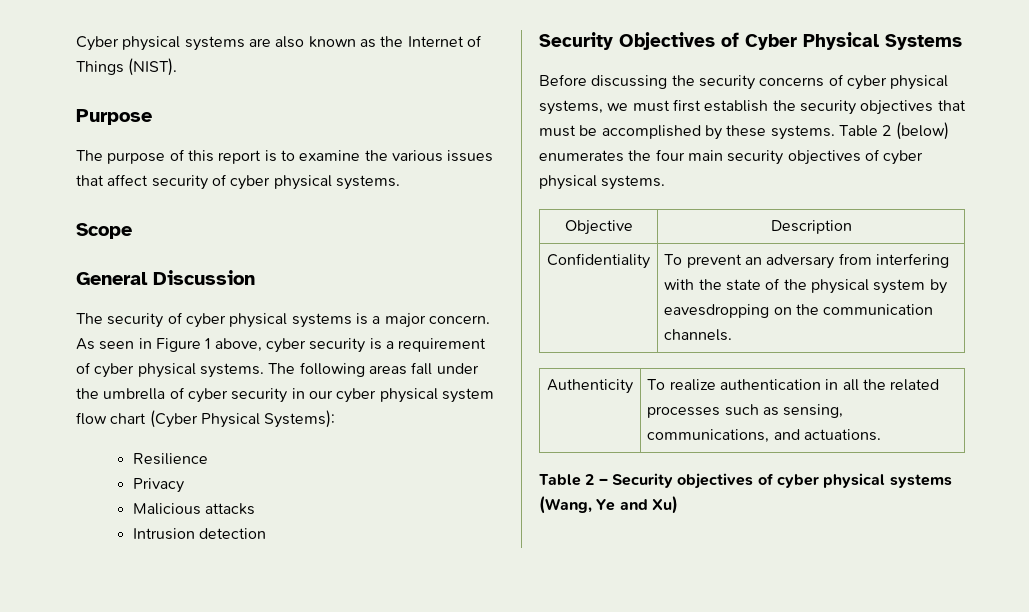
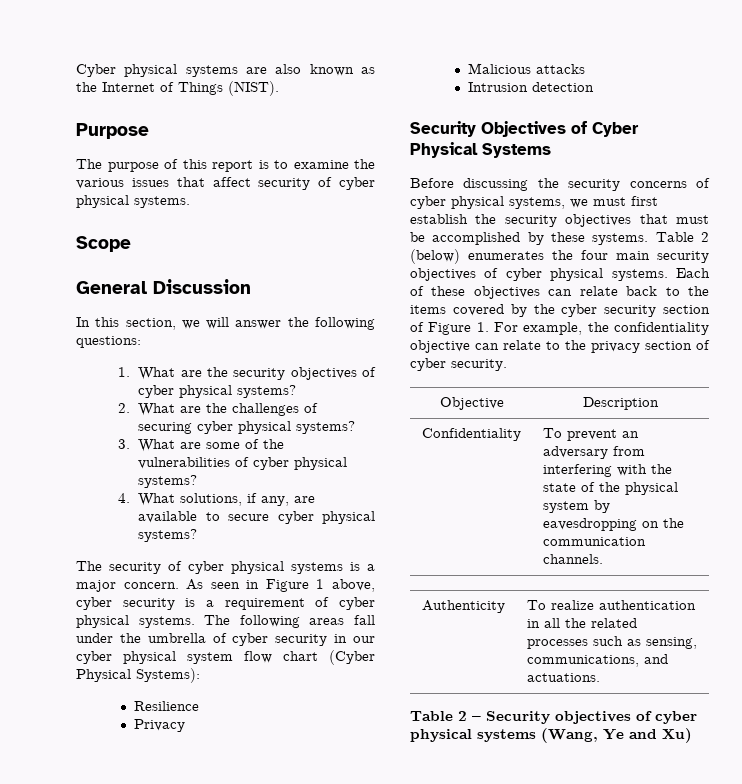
(255, 277) none -> [76,317,375,330] [76,336,141,348] [117,367,376,380] [138,385,297,398] [117,403,319,416] [138,421,356,434] [117,439,285,452] [138,457,348,470] [138,475,198,488] [117,493,316,506] [138,511,375,524] [138,529,198,542] // In this section, we will answer the following questions: // 1. What are the security objectives of cyber physical systems? // 2. What are the challenges of securing cyber physical systems? // 3. What are some of the vulnerabilities of cyber physical systems? // 4. What solutions, if any, are available to secure cyber physical systems?
(666, 182) none -> [676,268,710,278] [410,286,709,299] [410,304,710,317] [410,322,709,335] [410,340,710,353] [410,358,507,371] Each of these objectives can relate back to the items covered by the cyber security section of Figure 1. For example, the confidentiality objective can relate to the privacy section of cyber security.

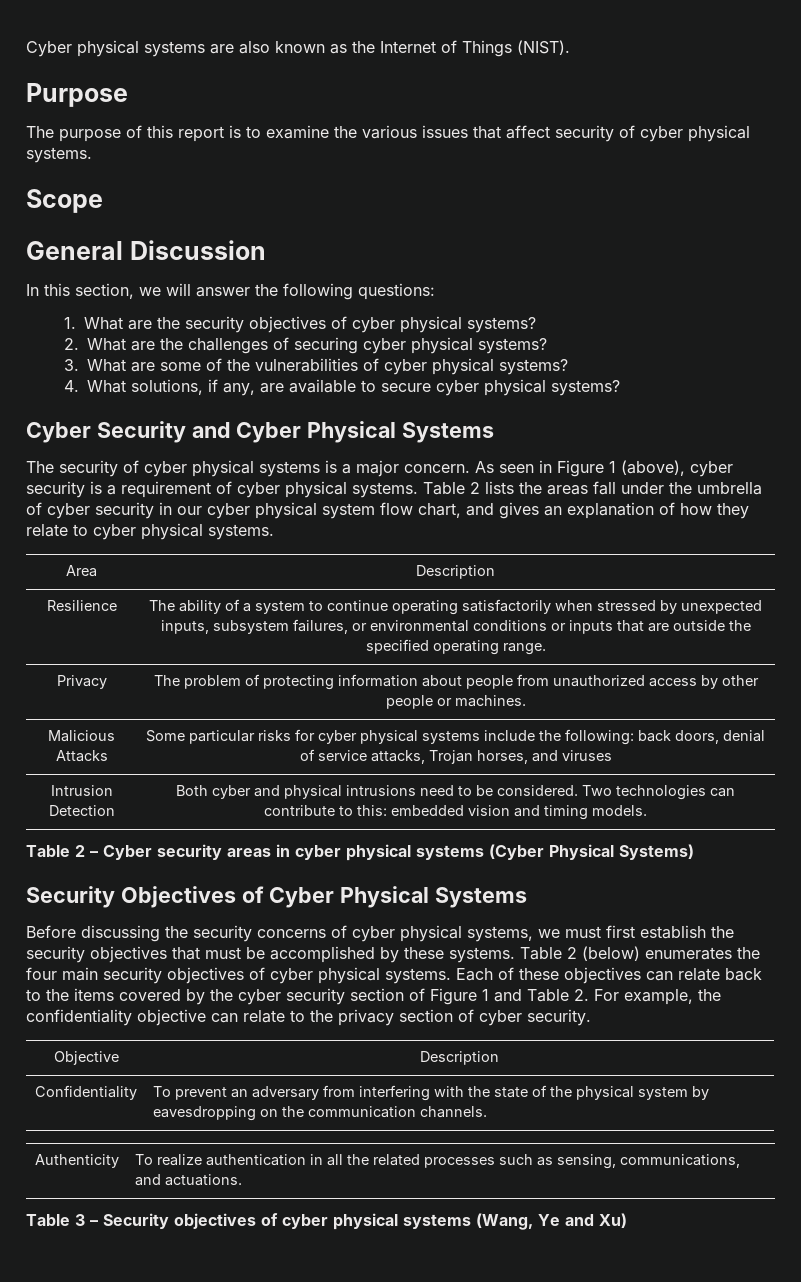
(198, 535) none -> [26,421,495,443] // Cyber Security and Cyber Physical Systems
[332,579,376,592] above, -> [621,460,685,476] (above),
[204,615,300,628] The following -> [423,481,542,495] Table 2 lists the
[283,650,375,665] [76,668,200,683] [133,701,199,711] [133,719,185,732] [467,63,585,74] [467,82,594,92] chart (Cyber Physical Systems): // Resilience // Privacy // Malicious attacks // Intrusion detection -> [418,502,749,519] [26,523,274,540] [66,565,97,577] [416,565,495,579] [46,600,117,611] [149,599,762,615] [160,619,751,634] [365,639,546,655] [56,675,107,689] [153,674,759,690] [385,695,526,709] [48,730,115,742] [55,750,108,762] [146,729,765,745] [299,749,612,764] [50,785,113,796] [48,805,115,816] [176,785,735,800] [264,805,647,820] [26,844,694,861] chart, and gives an explanation of how they relate to cyber physical systems. // Area | Description // Resilience | The ability of a system to continue operating satisfactorily when stressed by unexpected inputs, subsystem failures, or environmental conditions or inputs that are outside the specified operating range. // Privacy | The problem of protecting information about people from unauthorized access by other people or machines. // Malicious Attacks | Some particular risks for cyber physical systems include the following: back doors, denial of service attacks, Trojan horses, and viruses // Intrusion Detection | Both cyber and physical intrusions need to be considered. Two technologies can contribute to this: embedded vision and timing models. // Table 2 – Cyber security areas in cyber physical systems (Cyber Physical Systems)
[476,322,489,332] 1. -> [482,989,589,1002] 1 and Table 2.
[458,711,467,721] 2 -> [75,1214,85,1226] 3

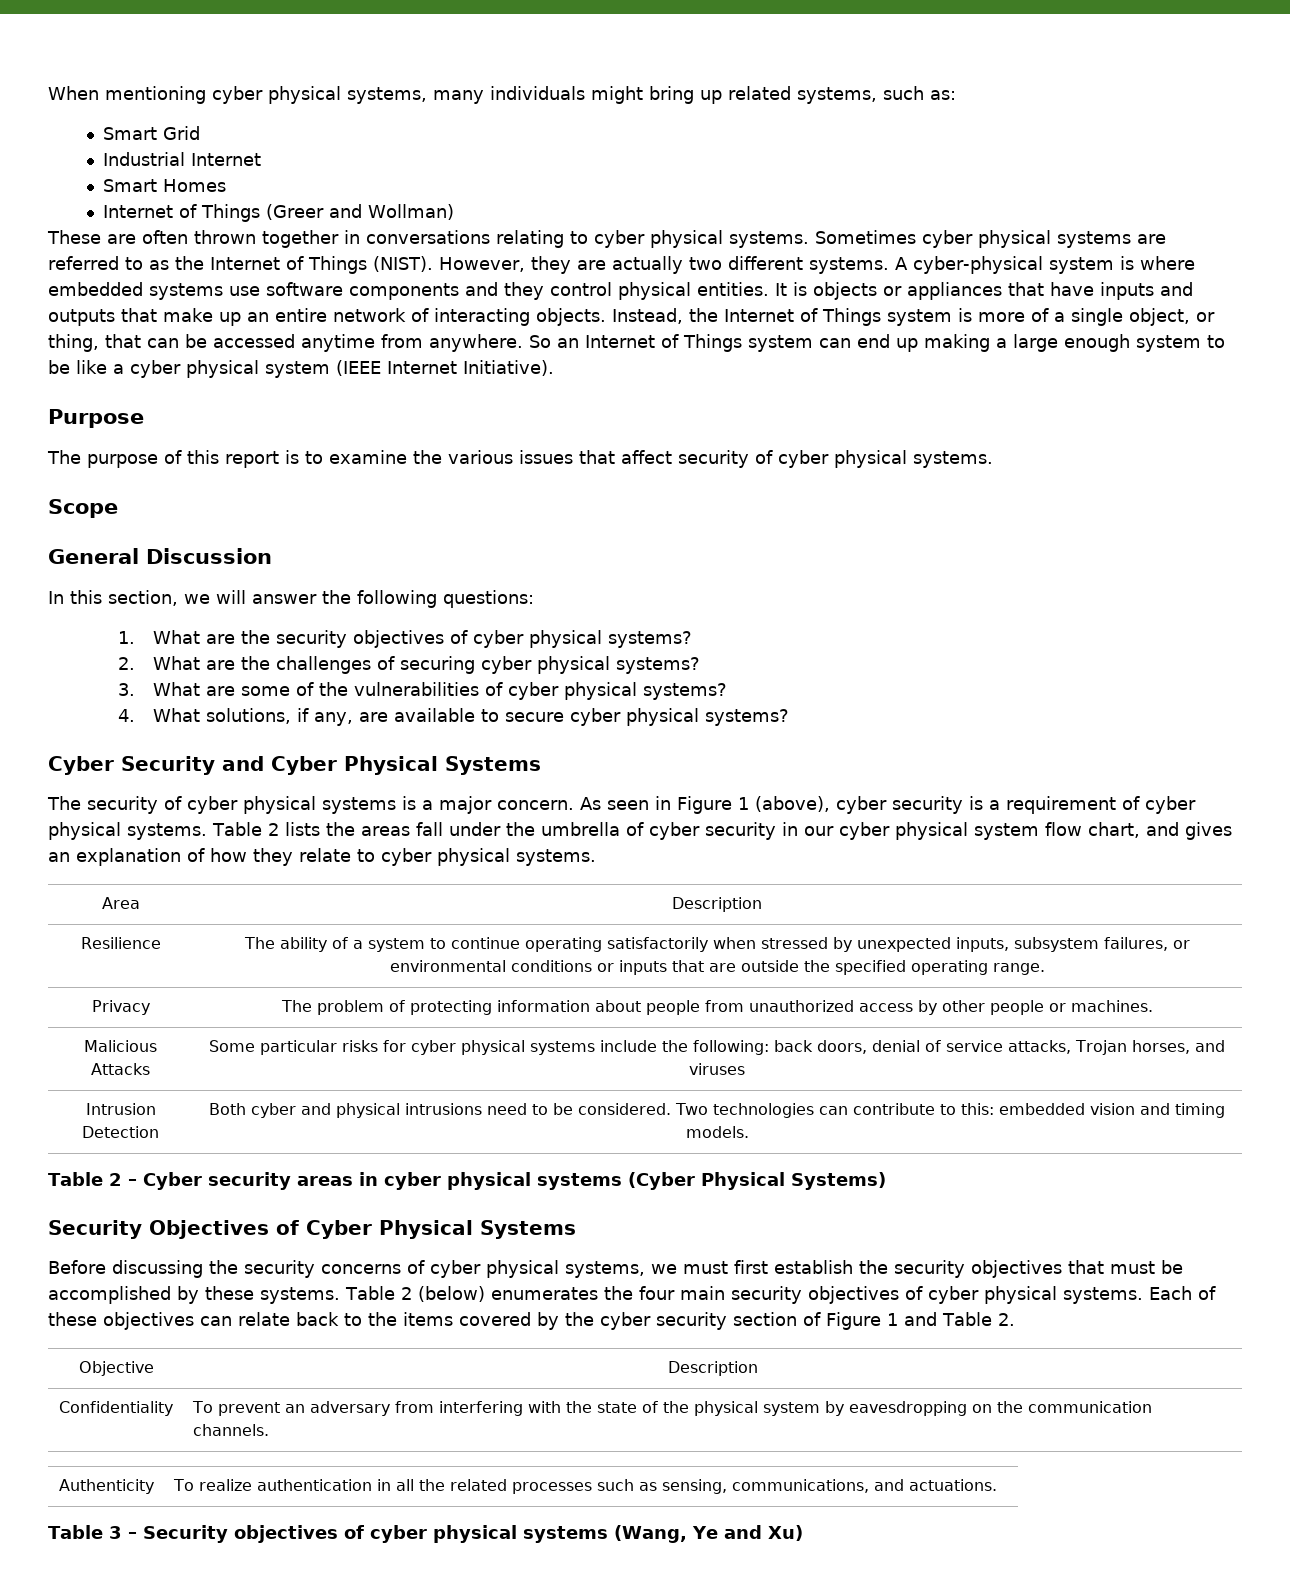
[26,41,72,57] Cyber -> [48,86,956,104] [102,126,200,140] [102,152,261,166] [102,179,226,192] [102,204,454,222] [47,230,973,248] When mentioning cyber physical systems, many individuals might bring up related systems, such as: // Smart Grid // Industrial Internet // Smart Homes // Internet of Things (Greer and Wollman) // These are often thrown together in conversations relating to cyber physical systems. Sometimes cyber
[239,41,325,54] also known -> [48,256,143,270] referred to
(570, 47) none -> [439,256,1195,274] [48,282,1193,300] [48,308,1215,326] [48,334,1225,352] [48,360,554,378] However, they are actually two different systems. A cyber-physical system is where embedded systems use software components and they control physical entities. It is objects or appliances that have inputs and outputs that make up an entire network of interacting objects. Instead, the Internet of Things system is more of a single object, or thing, that can be accessed anytime from anywhere. So an Internet of Things system can end up making a large enough system to be like a cyber physical system (IEEE Internet Initiative).
[594,989,721,1005] [26,1009,591,1026] For example, the confidentiality objective can relate to the privacy section of cyber security. -> (1015, 1319) none

